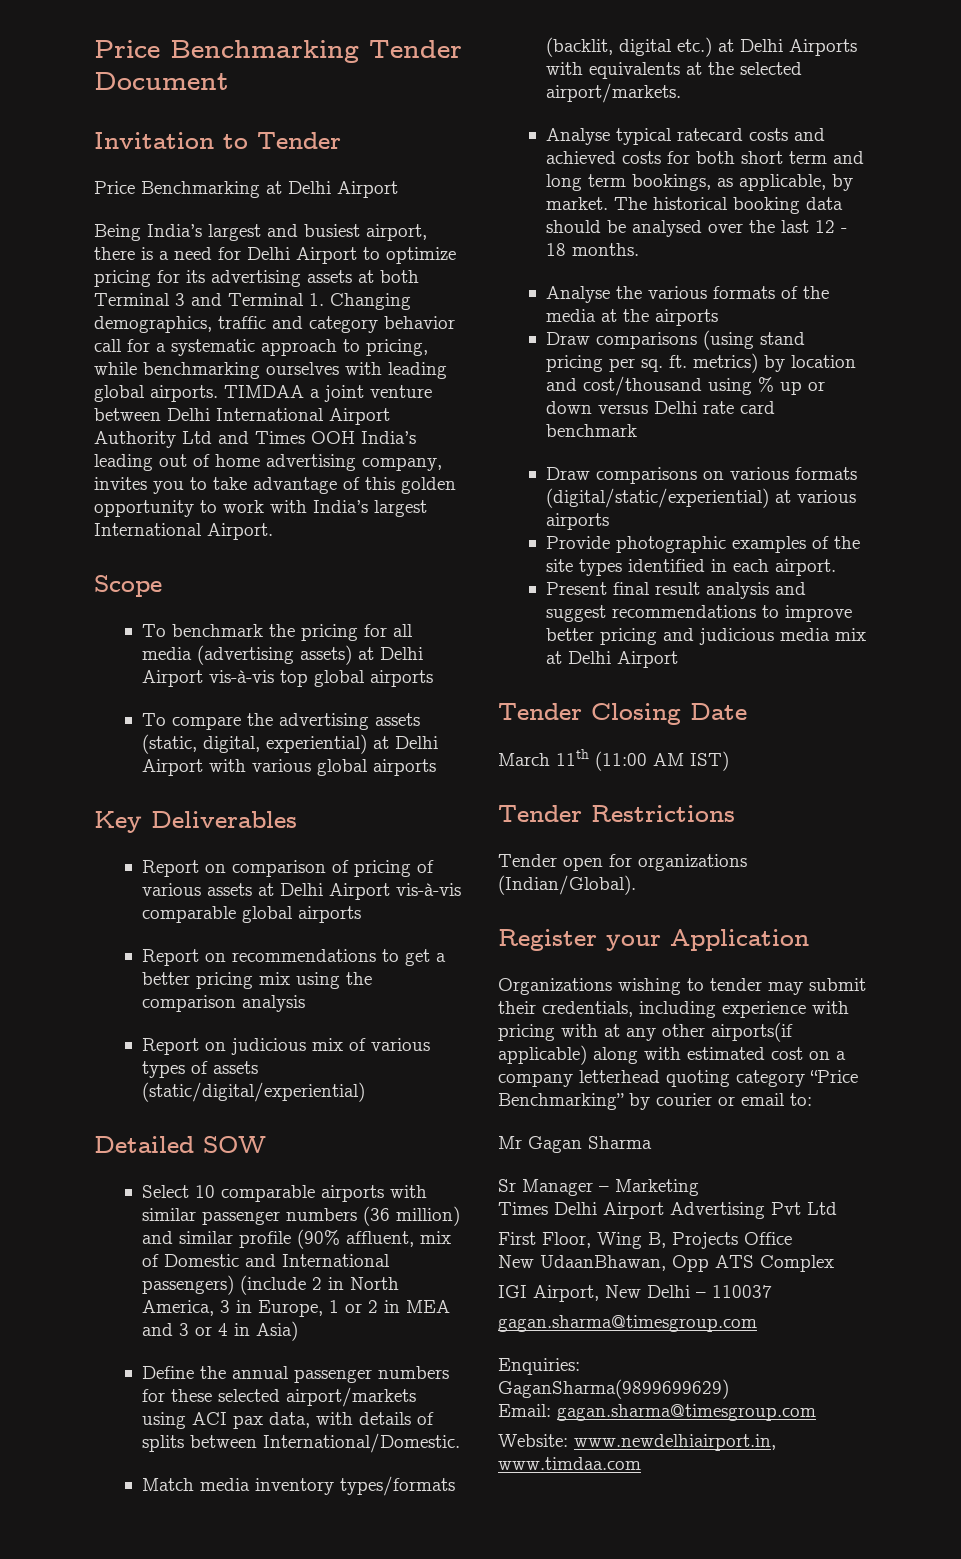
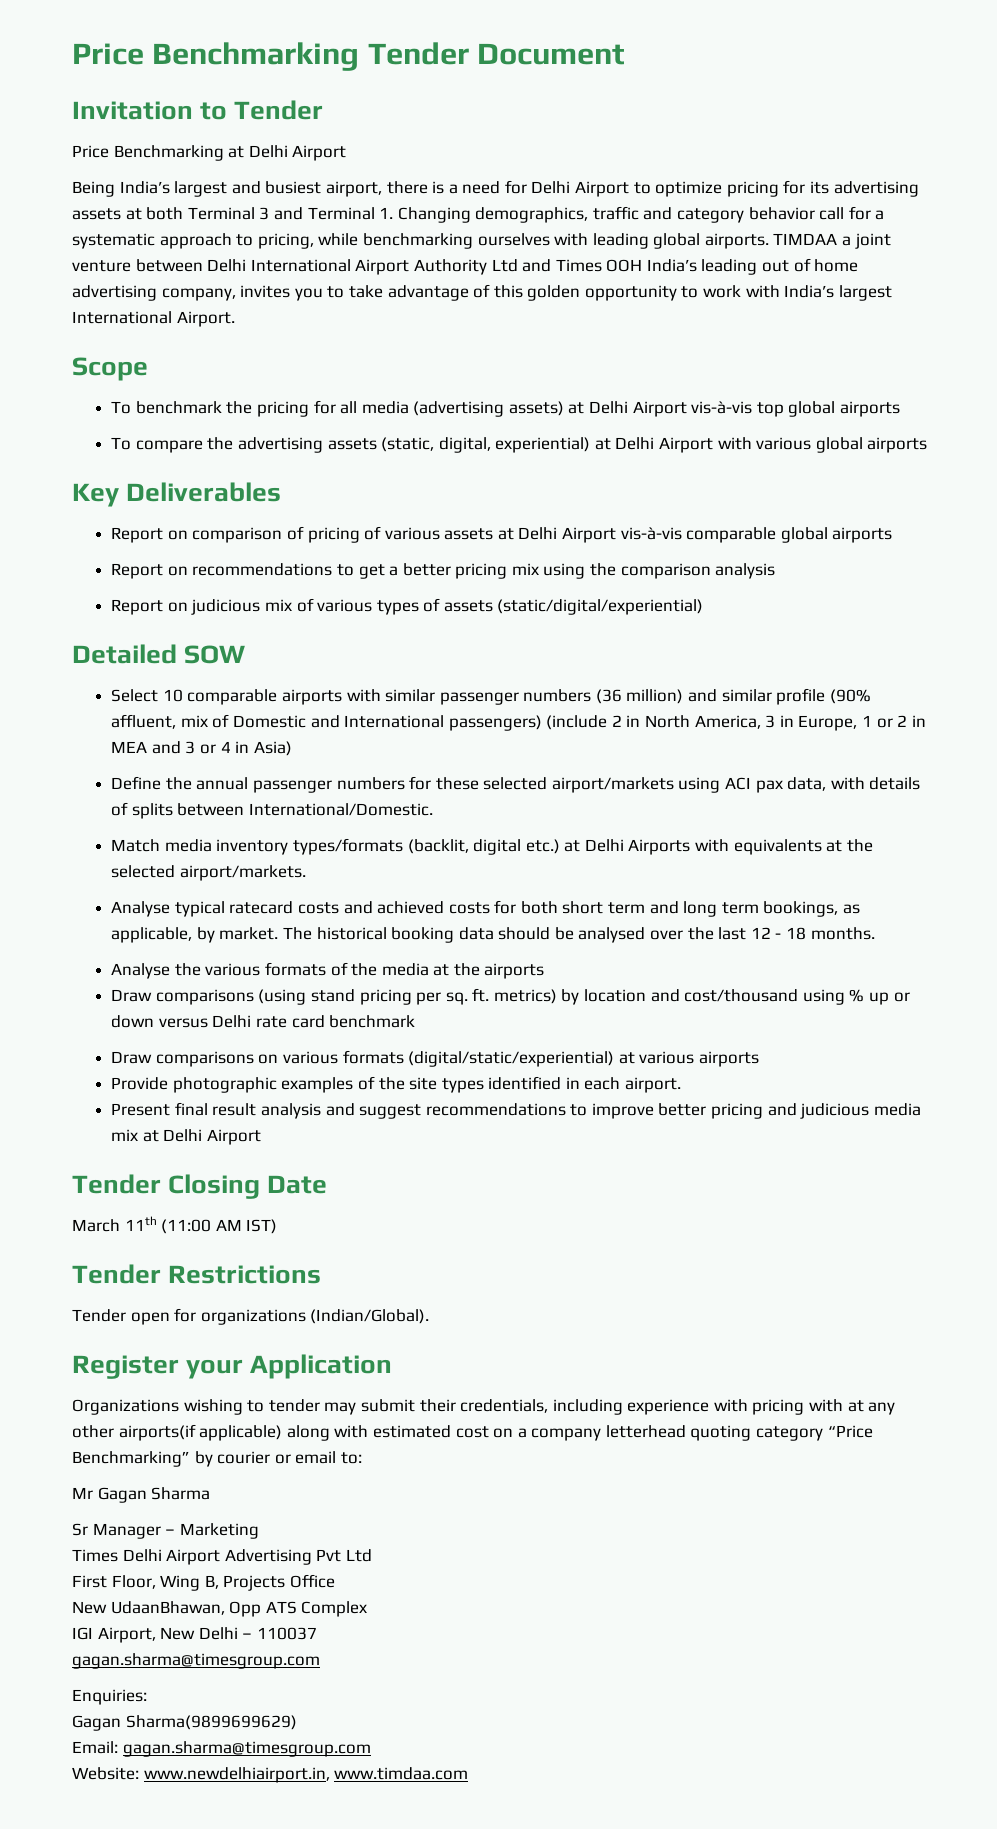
[498,1379,729,1399] GaganSharma(9899699629) -> [72,1715,297,1731] Gagan Sharma(9899699629)

